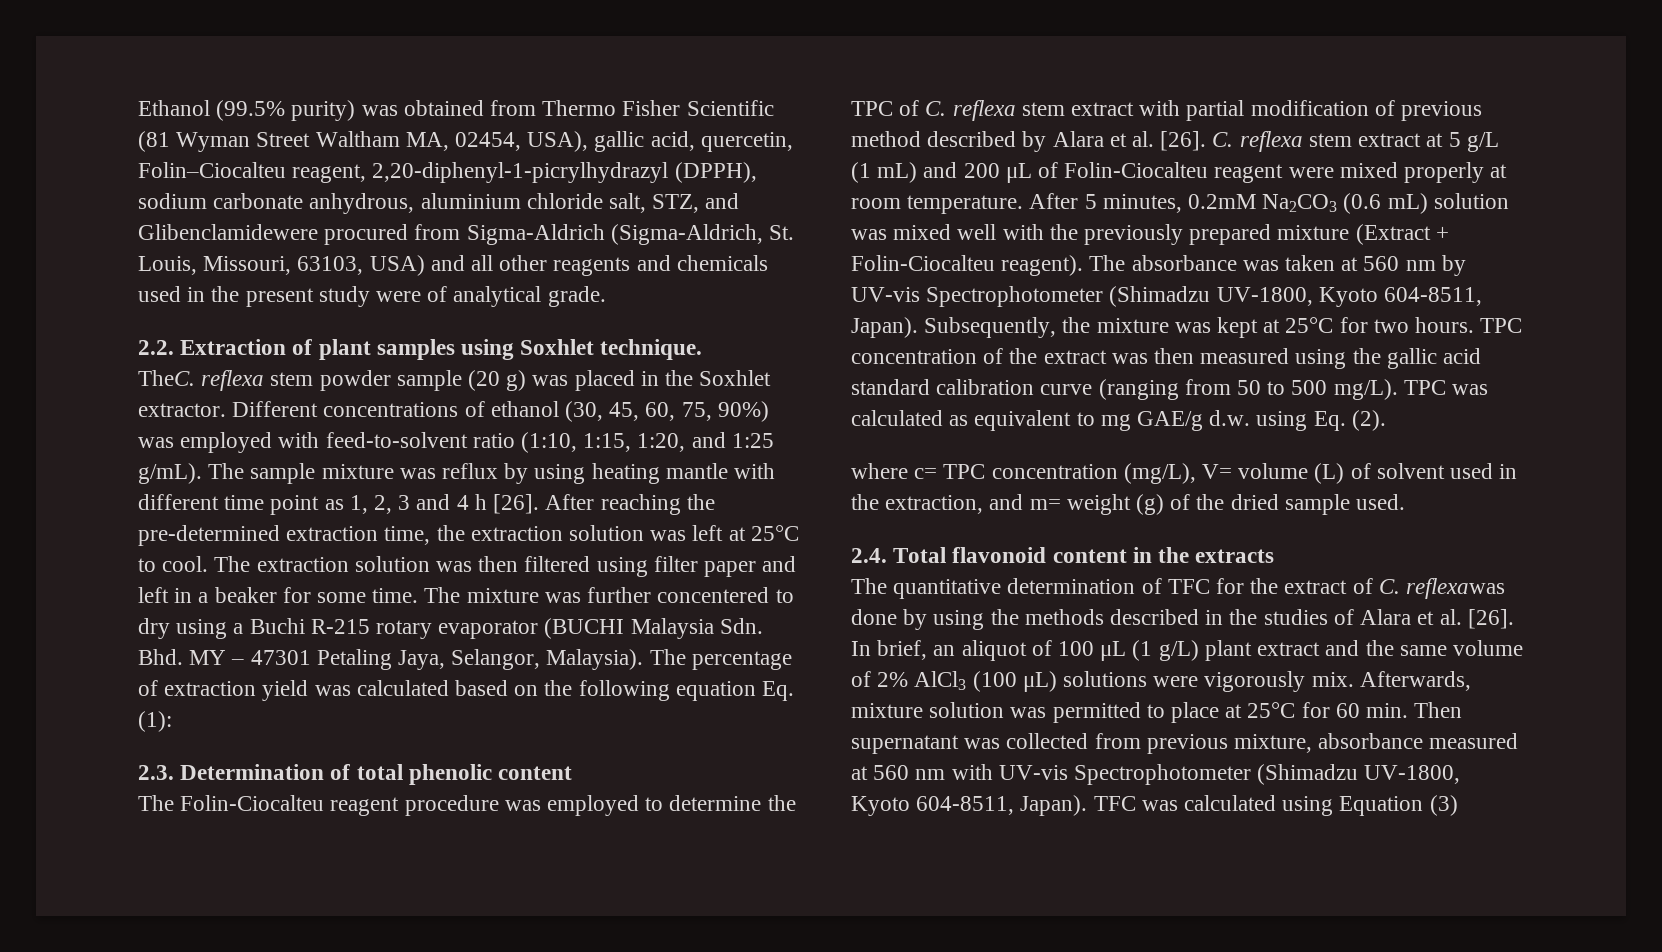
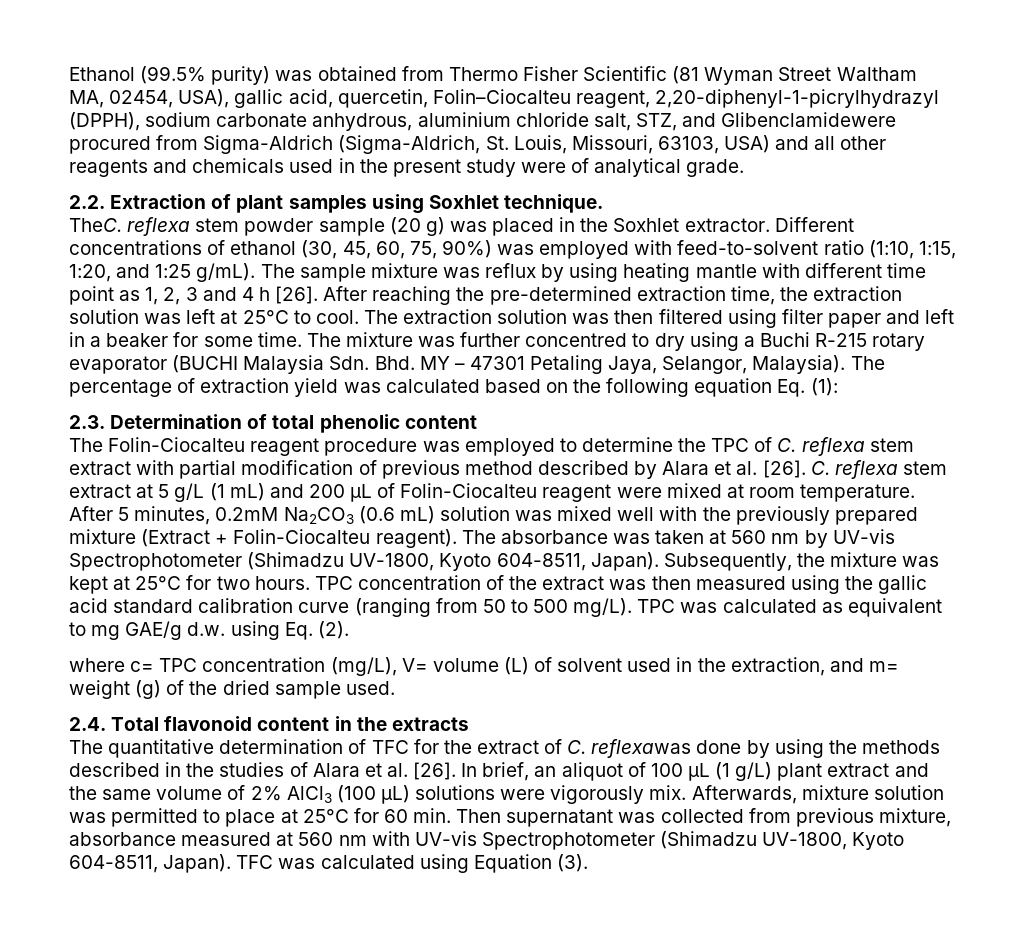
[657,587,770,603] concentered -> [525,333,628,347] concentred
[1404,162,1485,183] properly -> (722, 490) none
[1429,795,1458,816] (3) -> [556,854,588,872] (3).

